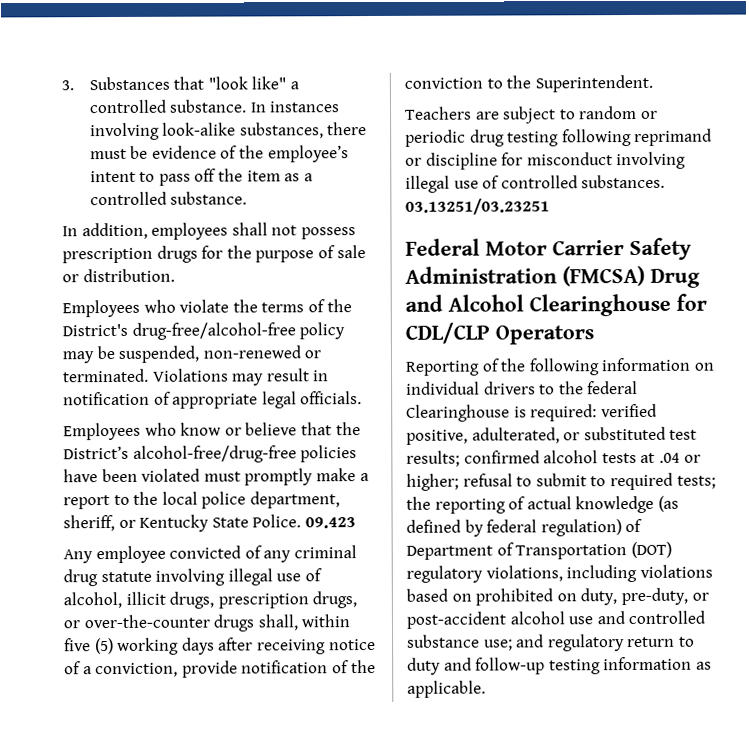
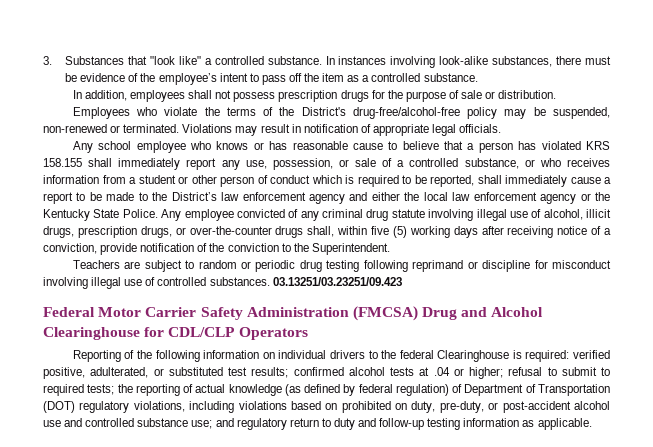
[63,422,361,441] [63,445,358,463] [63,468,369,486] [63,491,340,510] [63,514,136,532] Employees who know or believe that the District’s alcohol-free/drug-free policies have been violated must promptly make a report to the local police department, sheriff, or -> [72,141,610,153] [43,158,610,170] [43,175,611,187] [43,192,611,204] Any school employee who knows or has reasonable cause to believe that a person has violated KRS 158.155 shall immediately report any use, possession, or sale of a controlled substance, or who receives information from a student or other person of conduct which is required to be reported, shall immediately cause a report to be made to the District’s law enforcement agency and either the local law enforcement agency or the
[304,517,356,529] 09.423 // -> (158, 213) none
[405,198,550,215] 03.13251/03.23251 -> [272,277,402,286] 03.13251/03.23251/09.423

